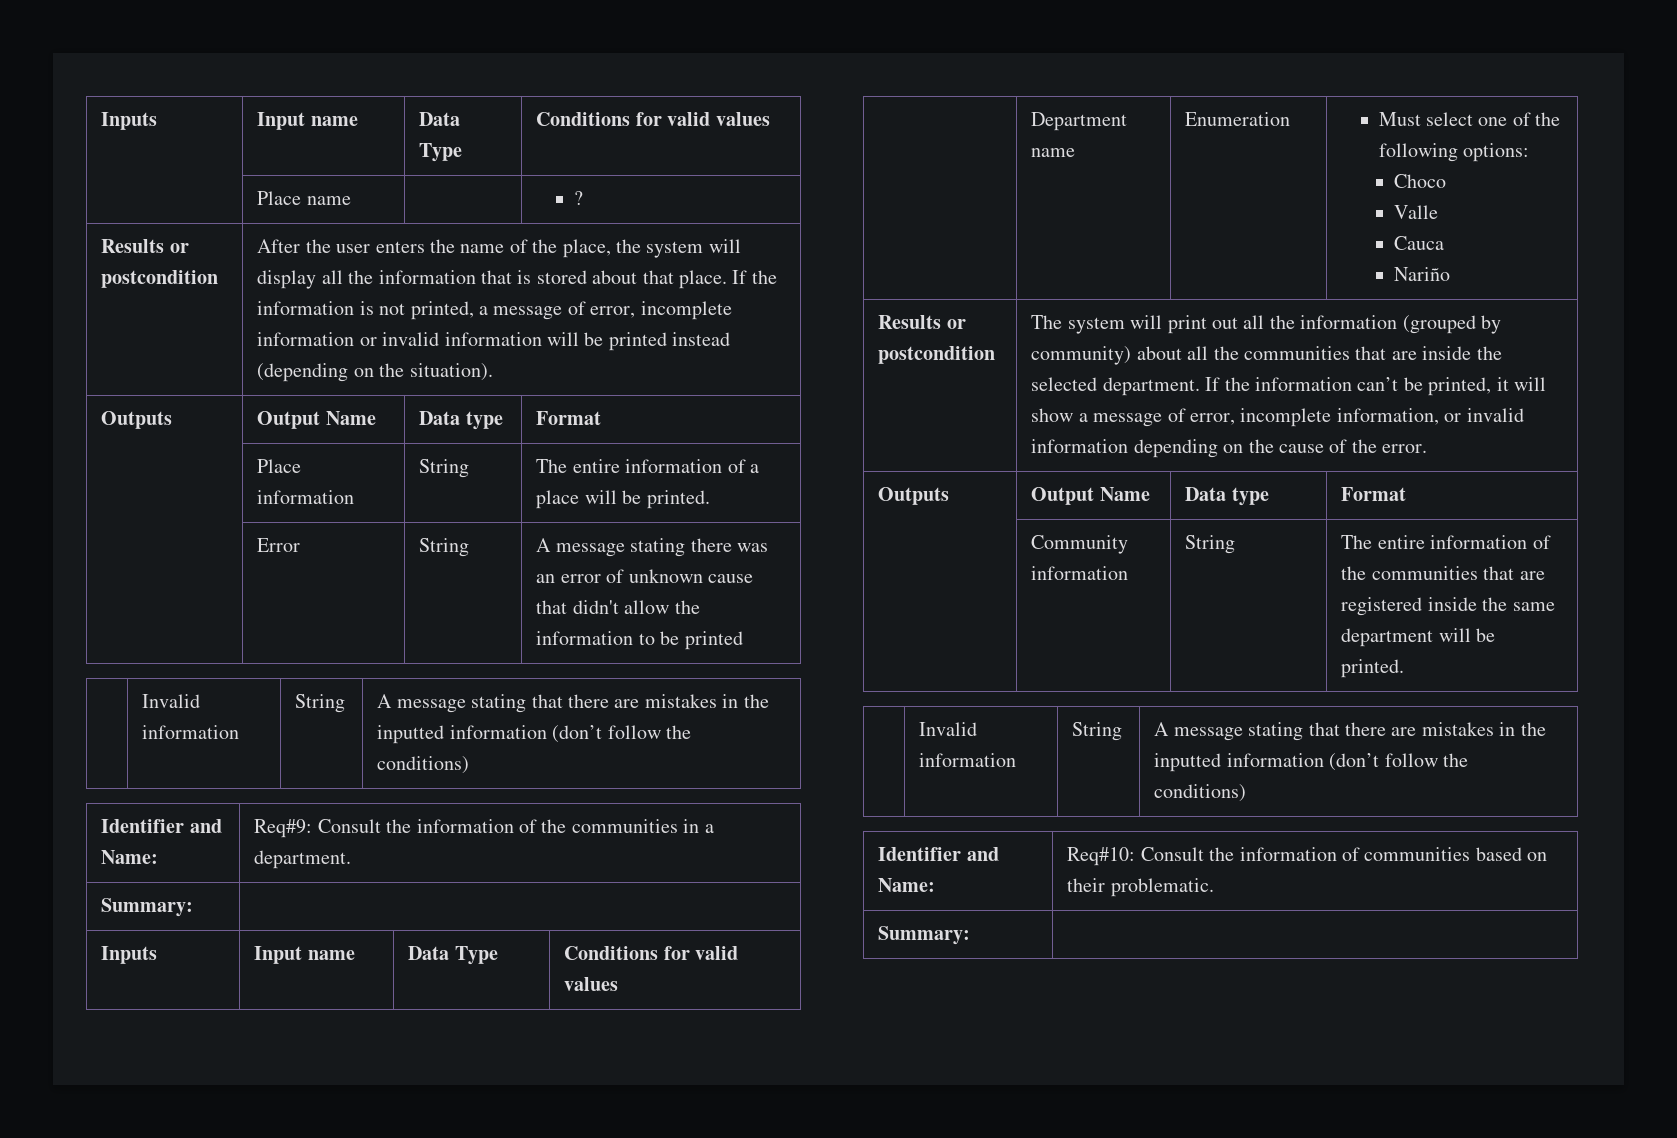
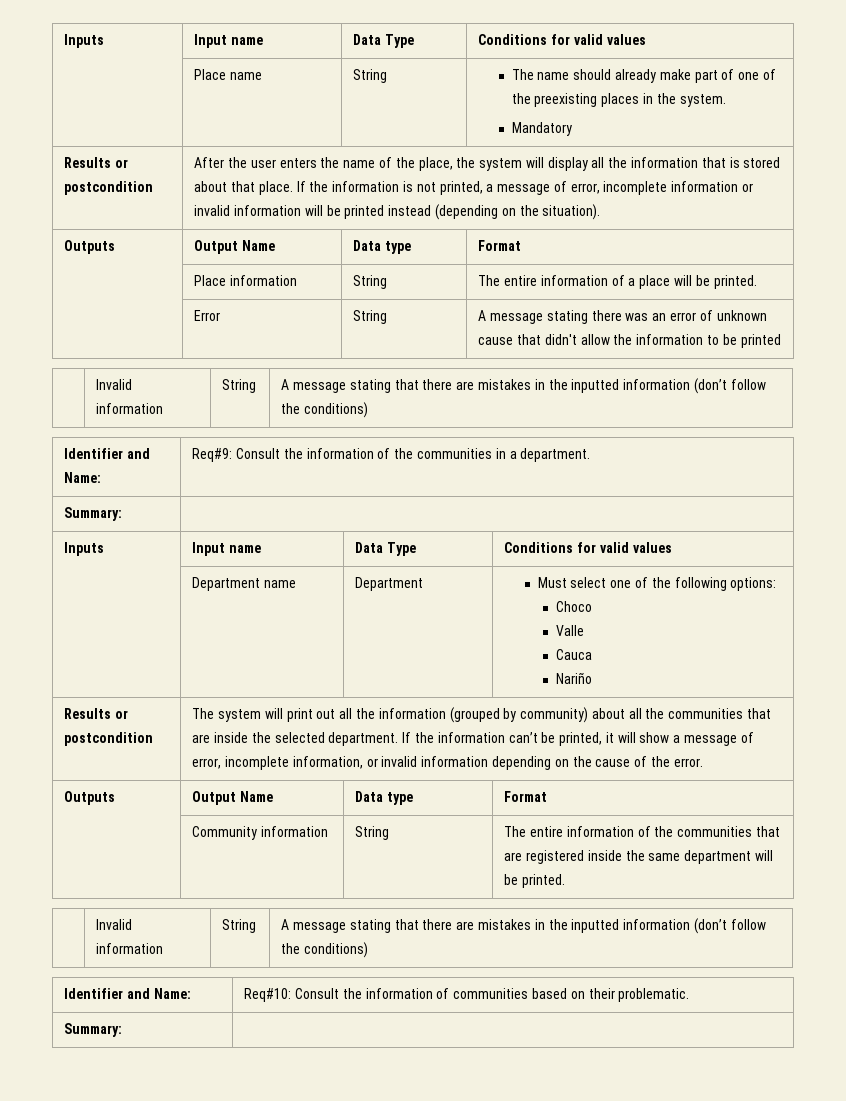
[573,191,583,205] | ? -> [353,69,388,83] [511,69,776,83] [511,93,726,107] [511,122,572,136] String | The name should already make part of one of the preexisting places in the system. // Mandatory
[1185,112,1291,126] Enumeration -> [355,577,424,591] Department

